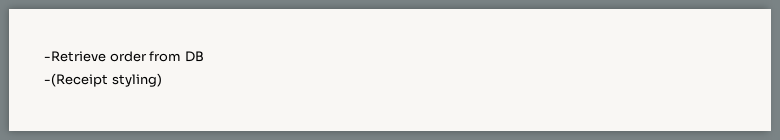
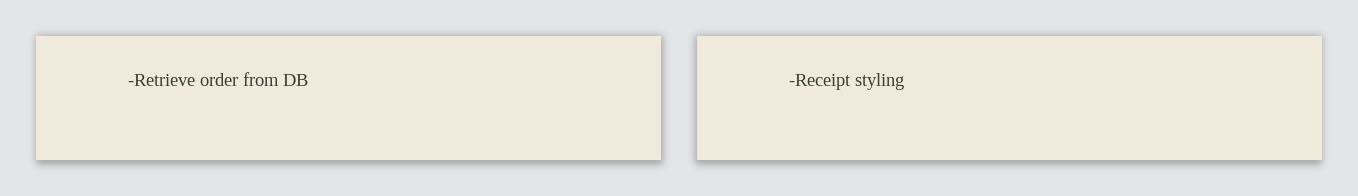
[44,73,162,87] -(Receipt styling) -> [789,73,904,90] -Receipt styling

